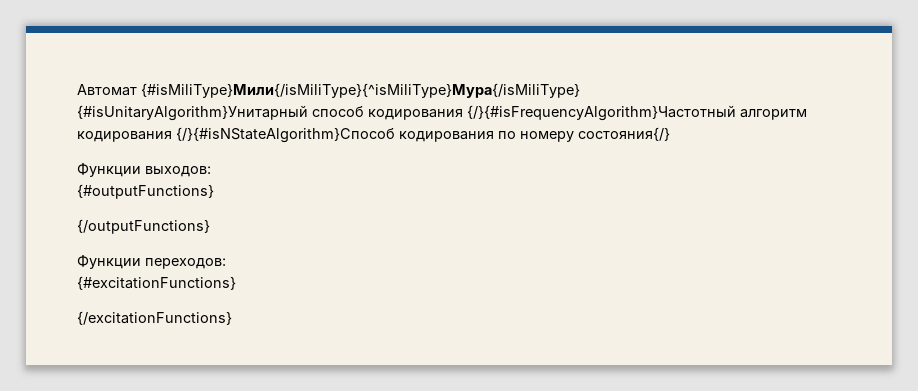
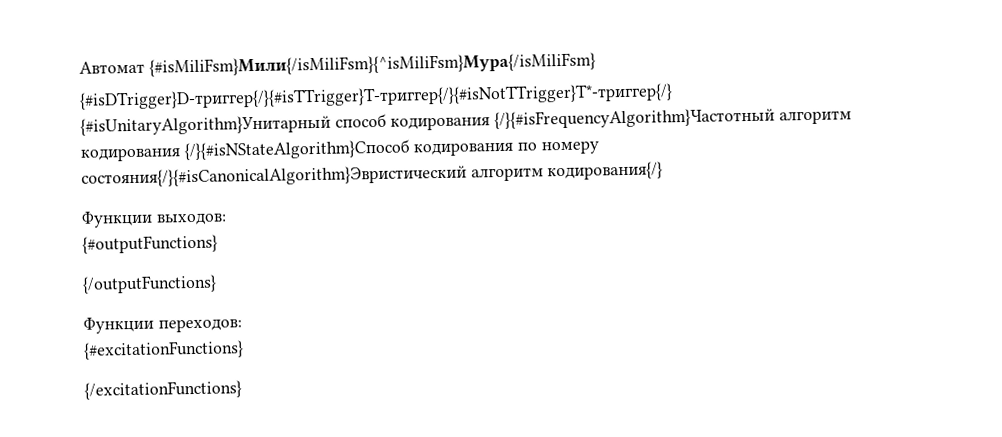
[141,83,580,98] {#isMiliType}Мили{/isMiliType}{^isMiliType}Мура{/isMiliType} -> [148,52,596,77] [79,83,673,110] {#isMiliFsm}Мили{/isMiliFsm}{^isMiliFsm}Мура{/isMiliFsm} // {#isDTrigger}D-триггер{/}{#isTTrigger}T-триггер{/}{#isNotTTrigger}T*-триггер{/}
[578,127,670,141] состояния{/} -> [81,161,664,188] состояния{/}{#isCanonicalAlgorithm}Эвристический алгоритм кодирования{/}

